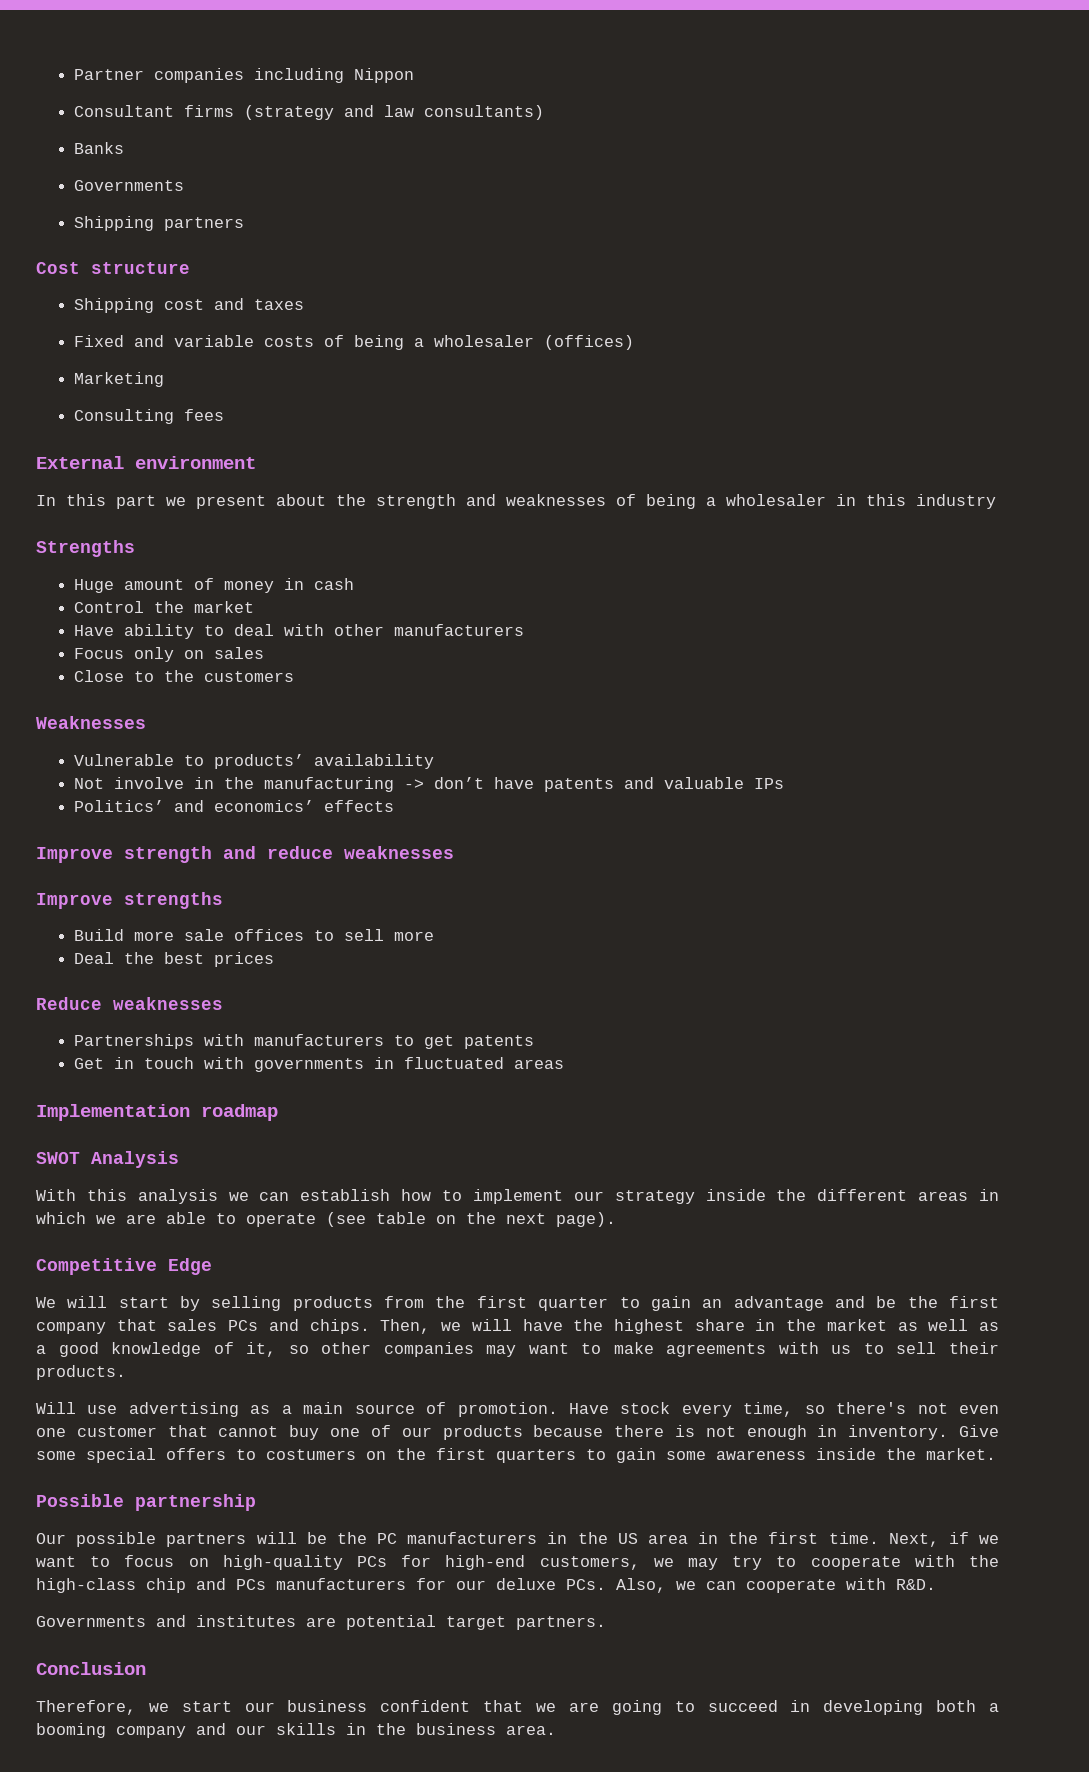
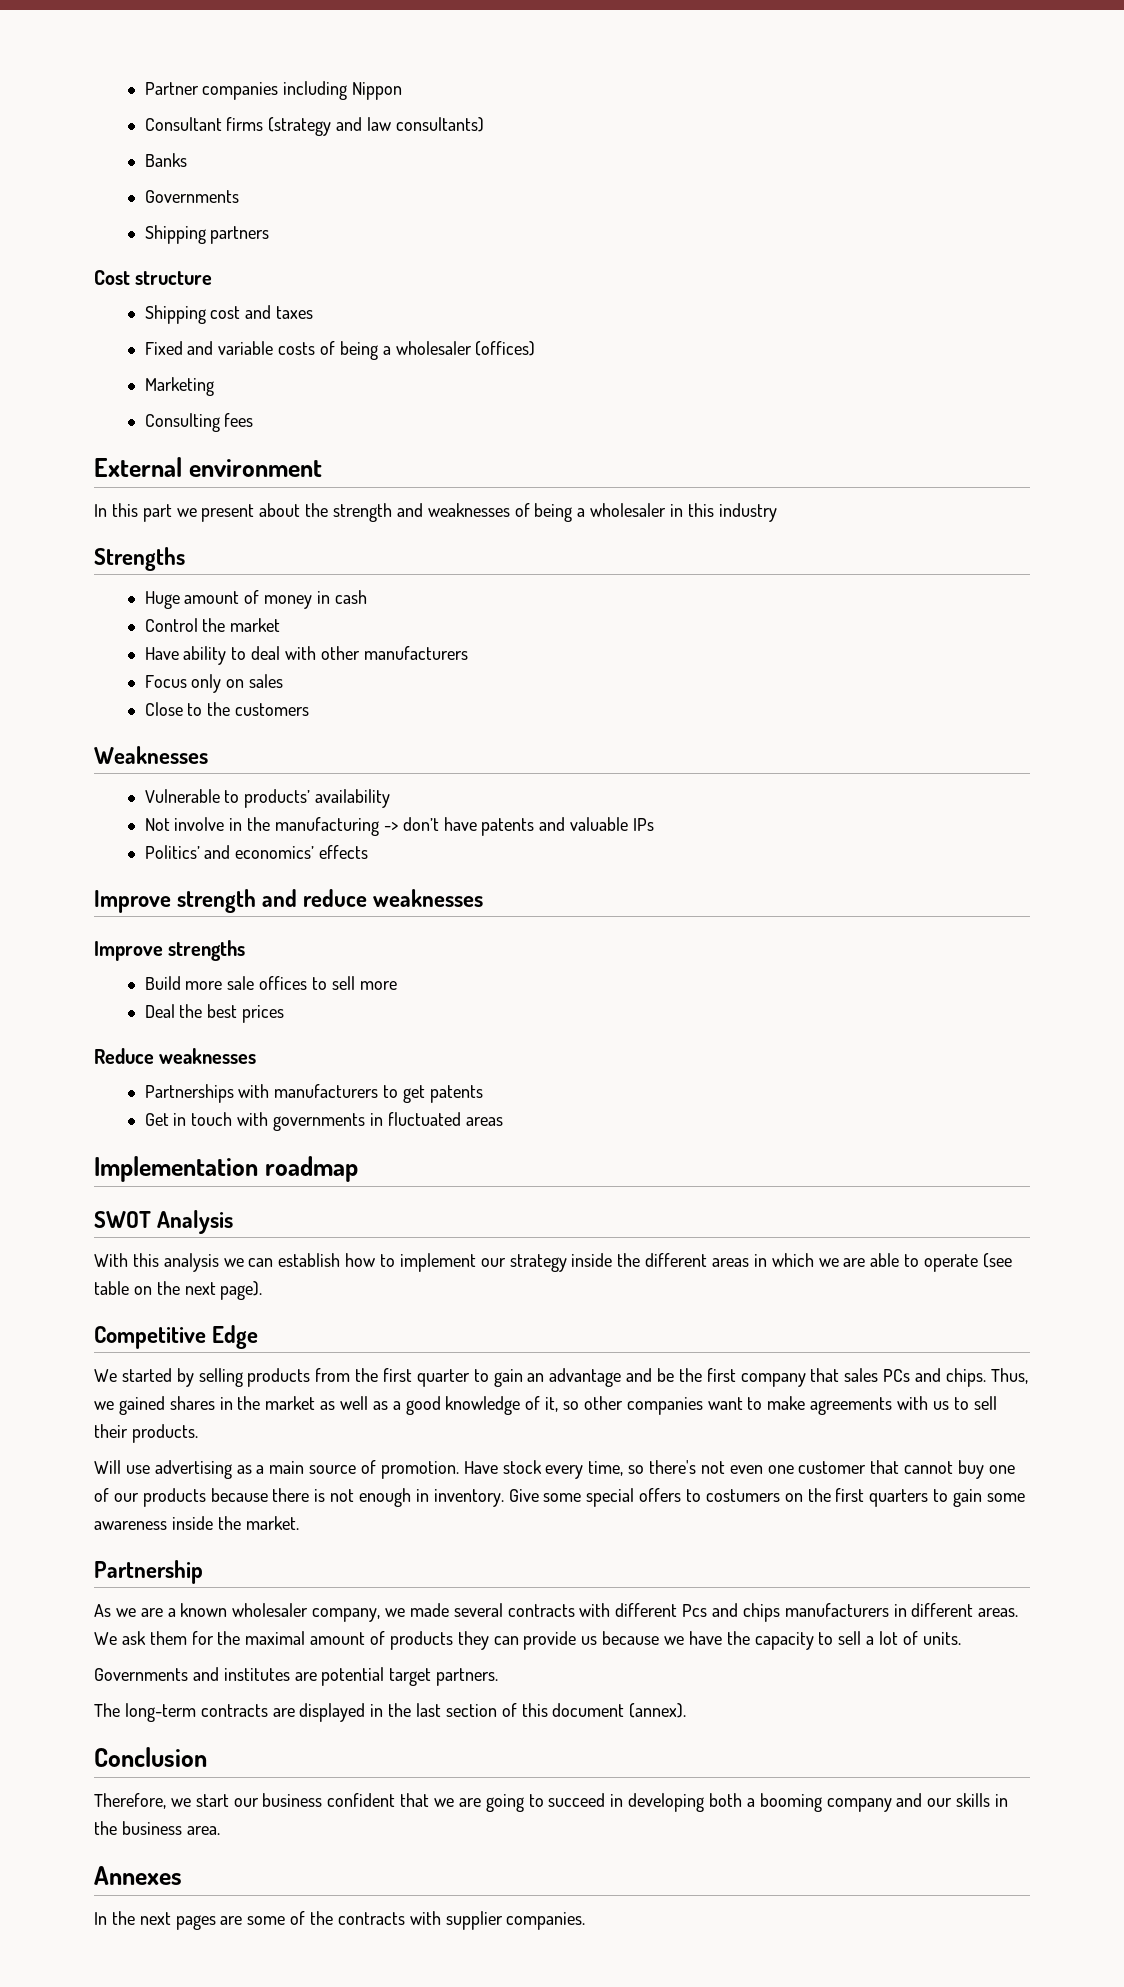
[67,1296,169,1308] will start -> [121,1368,172,1382] started
[380,1319,745,1334] Then, we will have the highest share -> [990,1368,1028,1384] [94,1396,215,1415] Thus, we gained shares
[486,1345,517,1357] may -> (703, 1406) none
[36,1494,256,1511] [36,1532,999,1547] [36,1555,1000,1570] [36,1578,936,1593] Possible partnership // Our possible partners will be the PC manufacturers in the US area in the first time. Next, if we want to focus on high-quality PCs for high-end customers, we may try to cooperate with the high-class chip and PCs manufacturers for our deluxe PCs. Also, we can cooperate with R&D. -> [94,1560,203,1584] [94,1603,1019,1622] [94,1631,961,1650] Partnership // As we are a known wholesaler company, we made several contracts with different Pcs and chips manufacturers in different areas. We ask them for the maximal amount of products they can provide us because we have the capacity to sell a lot of units.
(606, 1623) none -> [94,1703,687,1722] // The long-term contracts are displayed in the last section of this document (annex).
(556, 1730) none -> [94,1866,182,1885] [94,1911,586,1930] // Annexes // In the next pages are some of the contracts with supplier companies.

